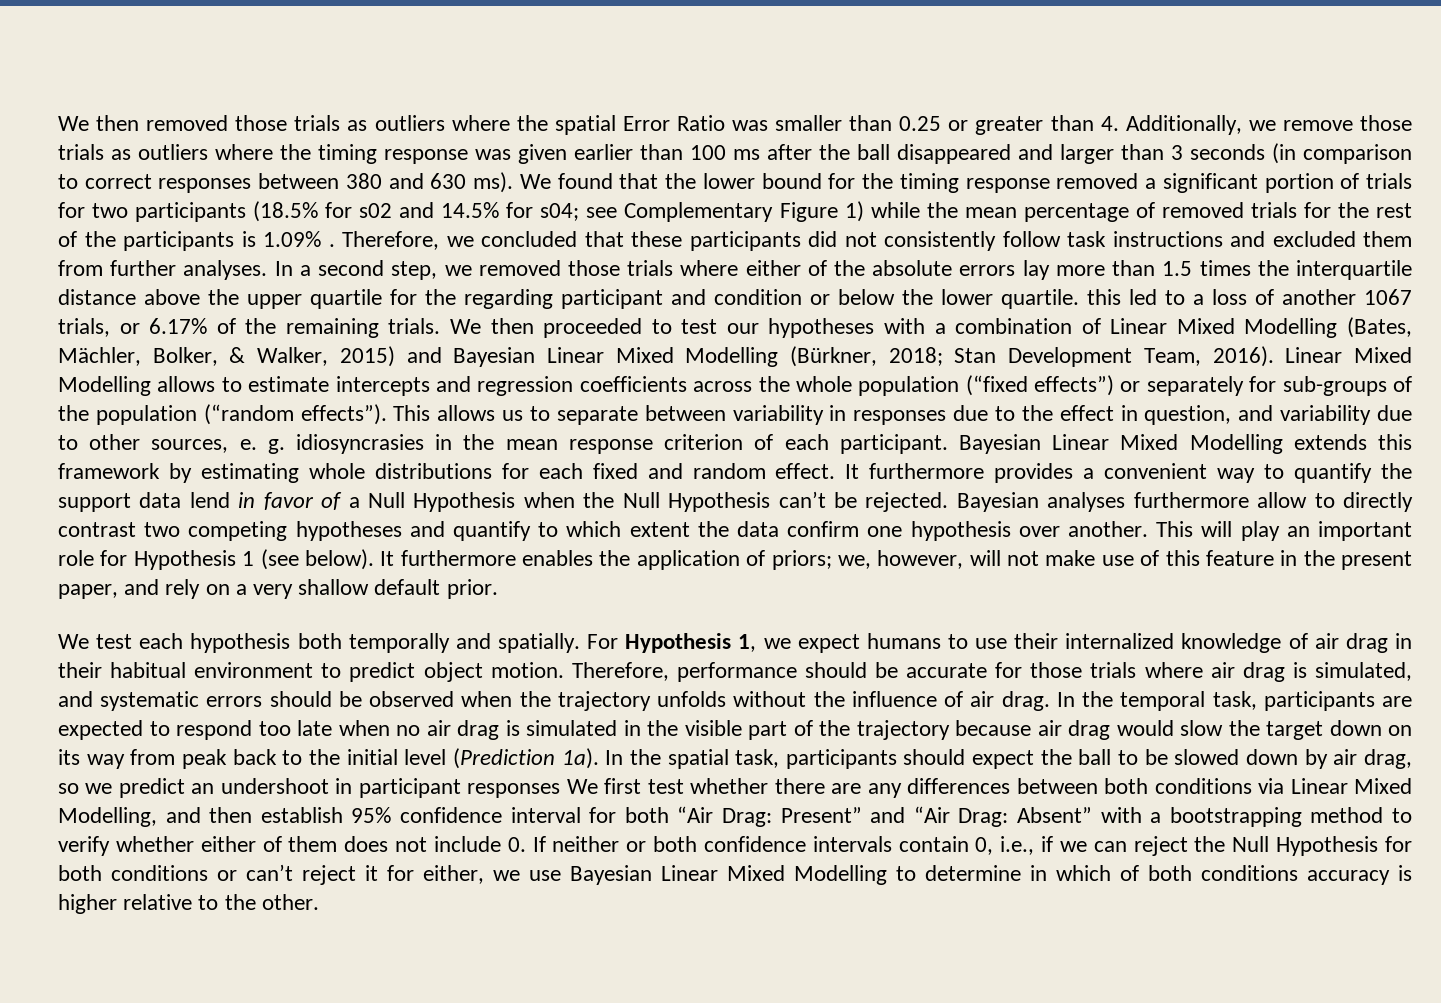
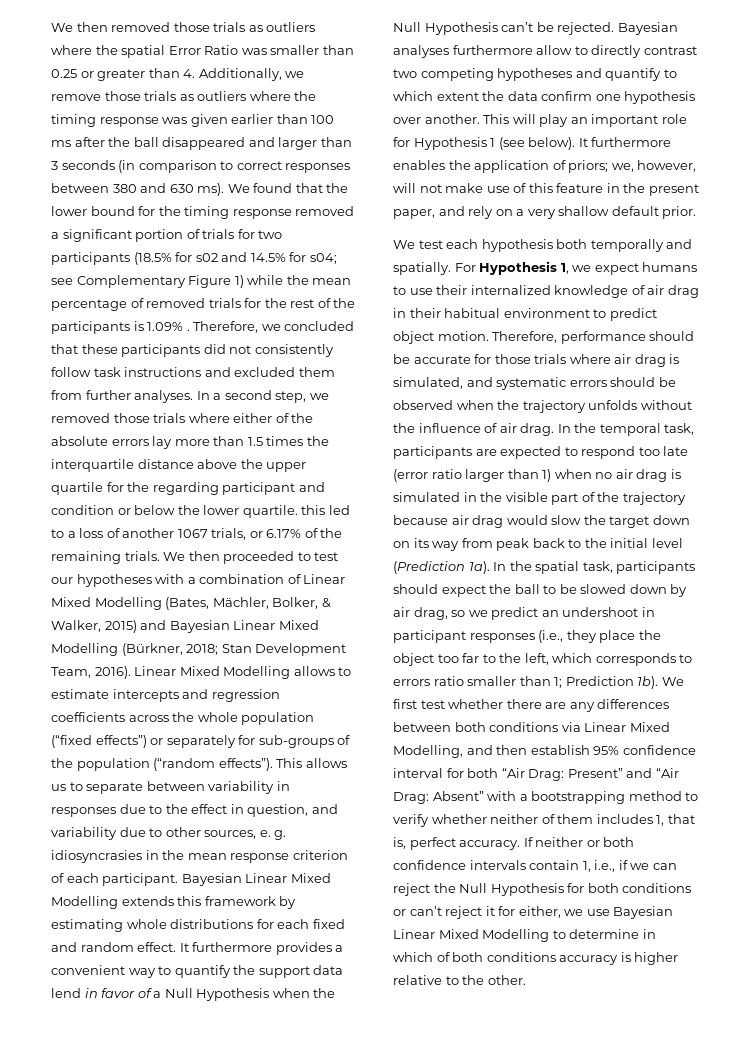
(332, 728) none -> [393,469,552,482] (error ratio larger than 1)
(561, 790) none -> [538,630,661,643] [393,653,693,666] [393,676,659,689] (i.e., they place the object too far to the left, which corresponds to errors ratio smaller than 1; Prediction 1b).
[200,836,256,852] either -> [490,814,539,824] neither
[344,836,526,852] does not include 0. -> [596,814,695,826] [393,837,521,850] includes 1, that is, perfect accuracy.
[975,837,994,855] 0, -> [582,861,591,872] 1,

